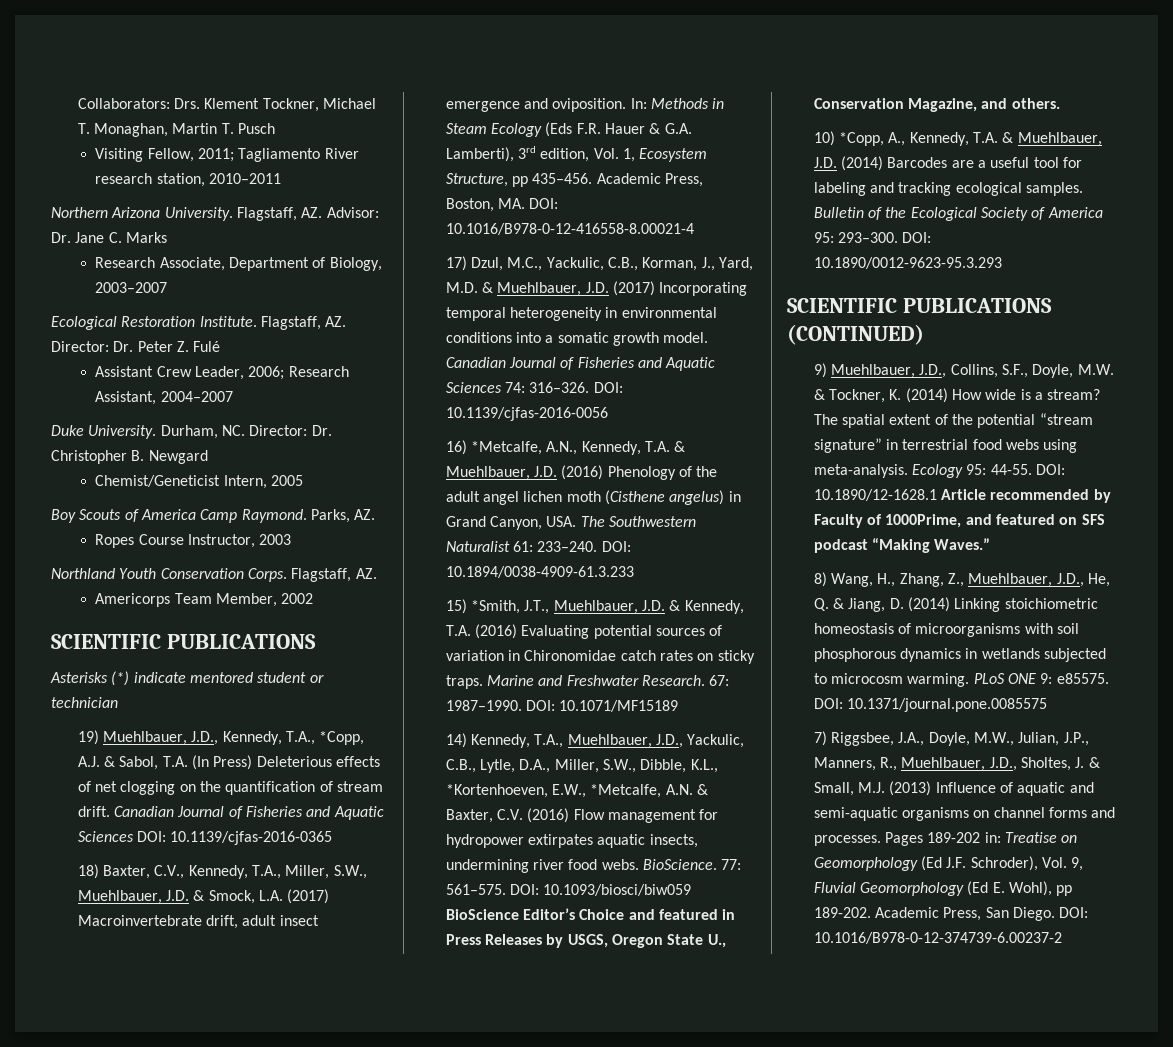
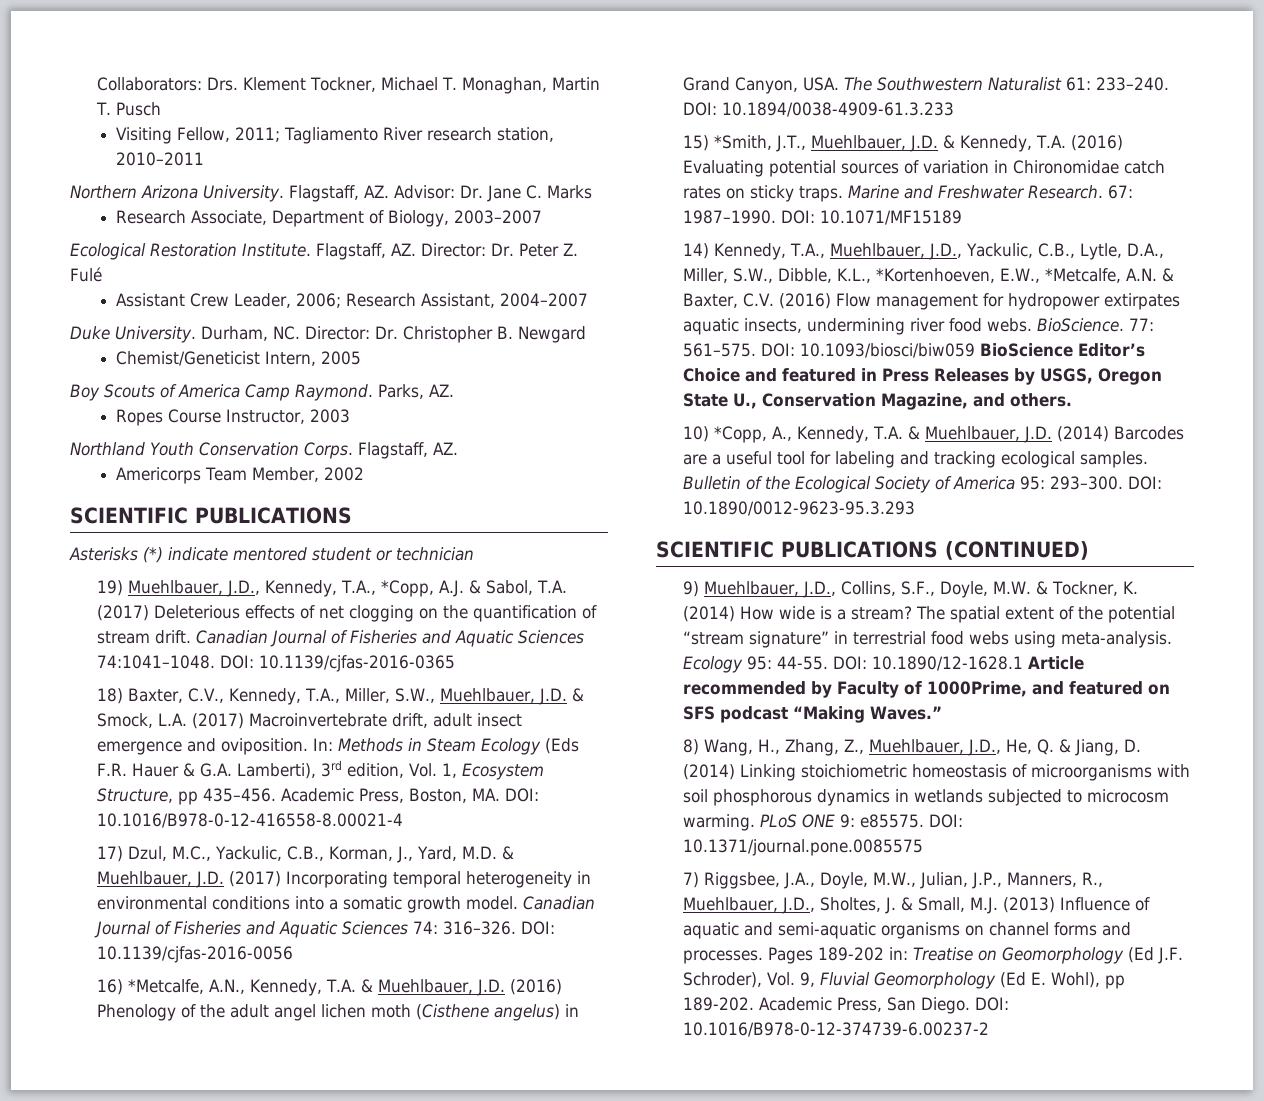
[191,755,253,770] (In Press) -> [97,605,150,621] (2017)
(134, 836) none -> [97,655,216,669] 74:1041–1048.

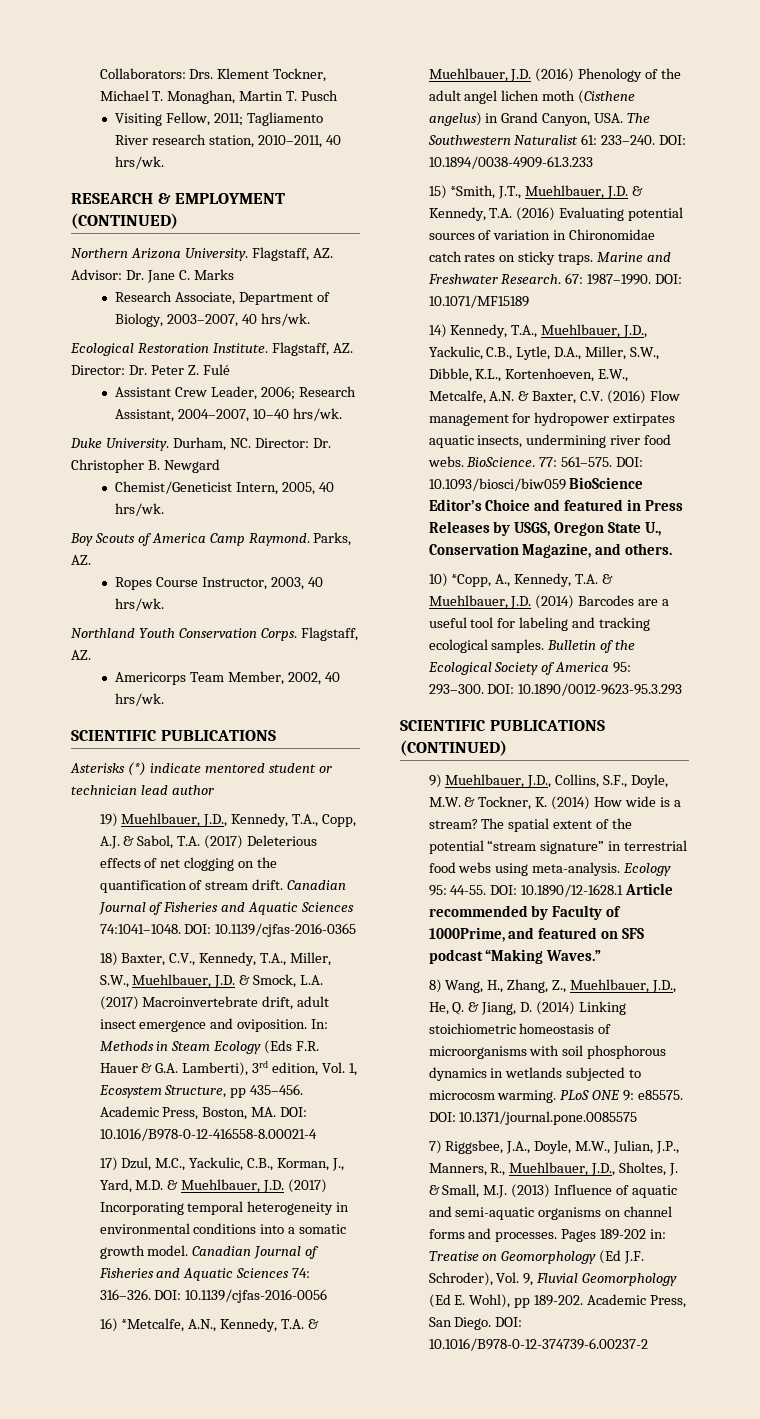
[115,152,204,166] 2010–2011 -> [258,135,342,148] [115,156,165,169] [71,193,286,204] [71,213,178,229] 2010–2011, 40 hrs/wk. // RESEARCH & EMPLOYMENT (CONTINUED)
[453,210,542,224] 2003–2007 -> [167,313,311,327] 2003–2007, 40 hrs/wk.
[499,293,588,307] 2004–2007 -> [178,408,343,422] 2004–2007, 10–40 hrs/wk.
[320,351,361,365] 2005 -> [282,482,335,495] [115,503,165,516] 2005, 40 hrs/wk.
[309,409,350,423] 2003 -> [271,577,324,590] [115,598,165,611] 2003, 40 hrs/wk.
[324,467,365,481] 2002 -> [288,672,341,685] [115,693,165,706] 2002, 40 hrs/wk.
(474, 554) none -> [140,785,214,795] lead author
[381,580,435,597] *Copp, -> [322,814,357,827] Copp,
[876,268,1122,283] *Kortenhoeven, E.W., *Metcalfe, -> [505,368,629,382] [428,390,486,404] Kortenhoeven, E.W., Metcalfe,

